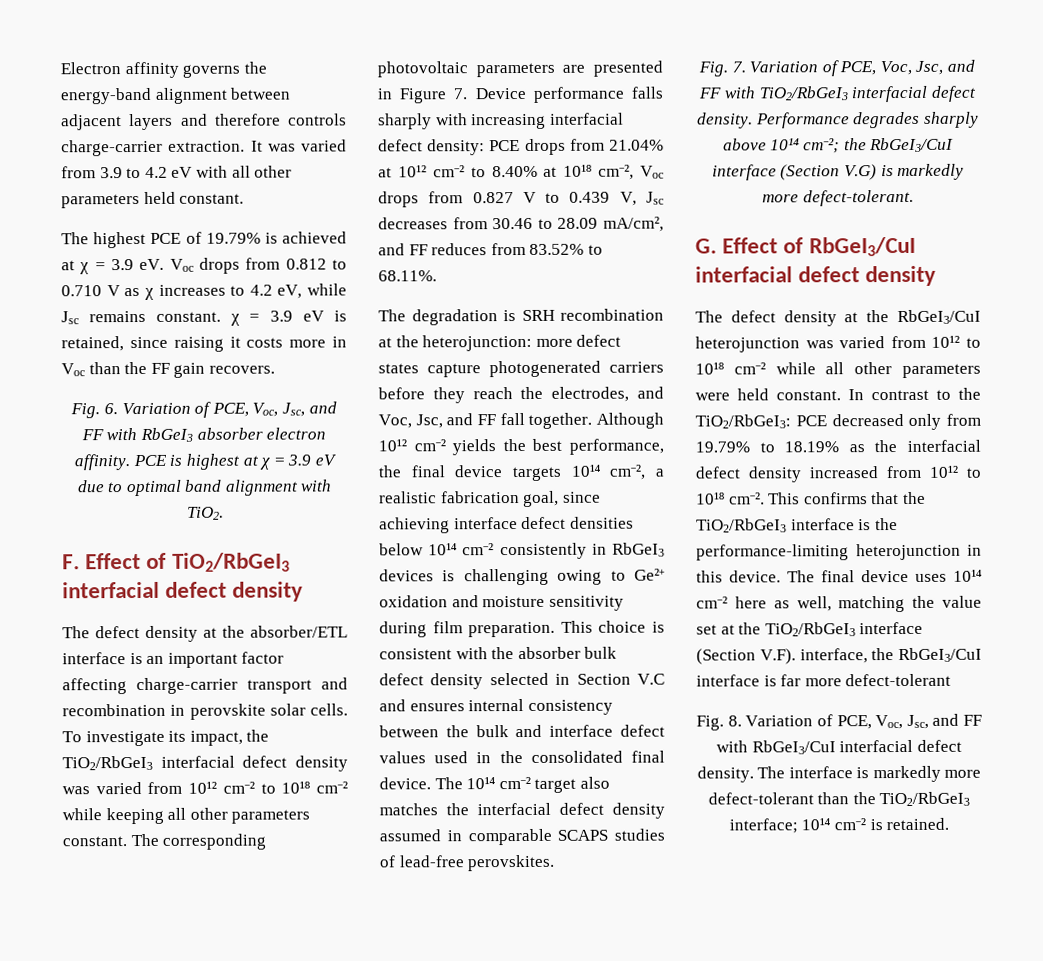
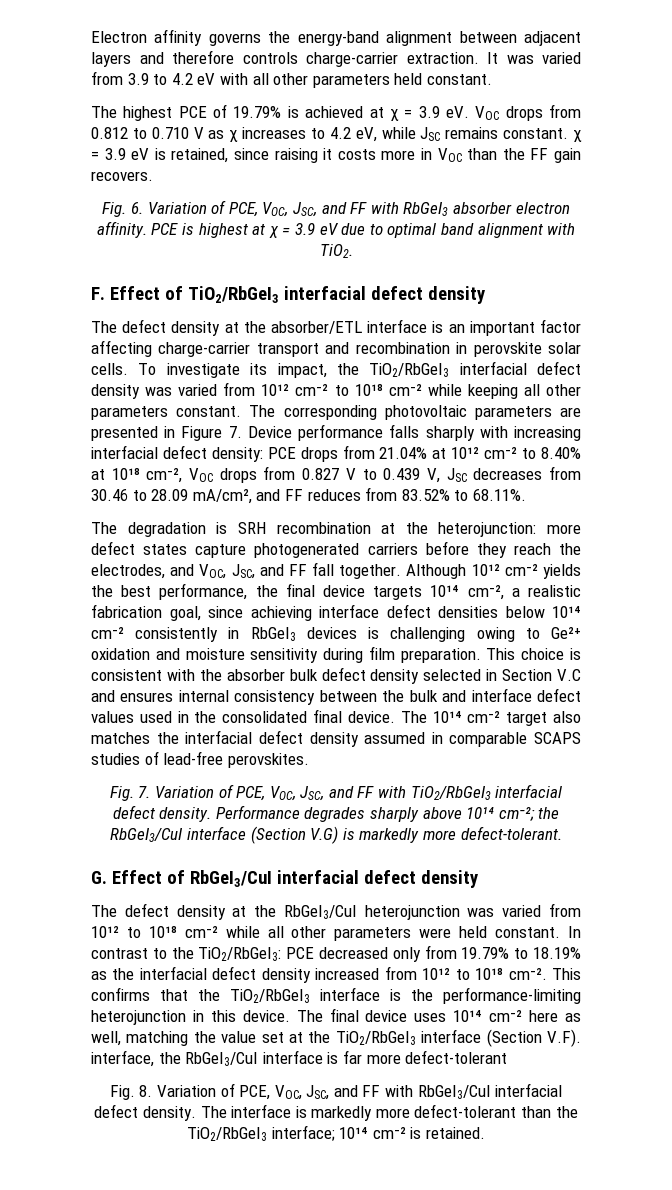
[169,258,194,272] Voc -> [475,106,500,120] VOC
[61,311,79,325] Jsc -> [420,127,441,141] JSC
[61,363,85,377] Voc -> [437,148,462,162] VOC
[252,402,305,417] Voc, Jsc, -> [262,202,317,217] VOC, JSC,
[640,165,664,179] Voc -> [189,468,214,482] VOC
[646,191,664,205] Jsc -> [446,468,467,482] JSC
[378,414,443,429] Voc, Jsc, -> [199,564,255,579] VOC, JSC,
[879,60,944,76] Voc, Jsc, -> [269,786,325,801] VOC, JSC,
[875,714,929,730] Voc, Jsc, -> [274,1085,330,1100] VOC, JSC,

